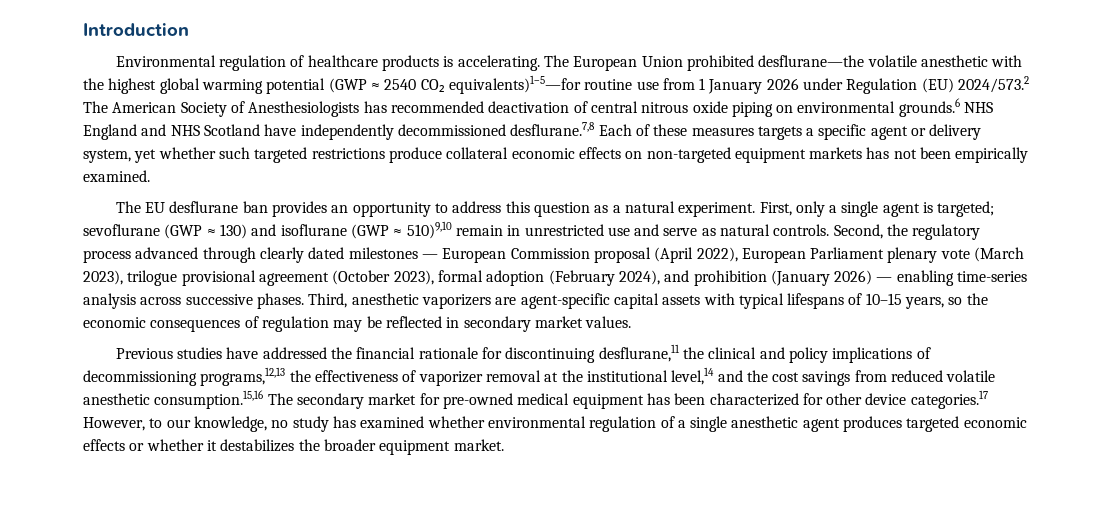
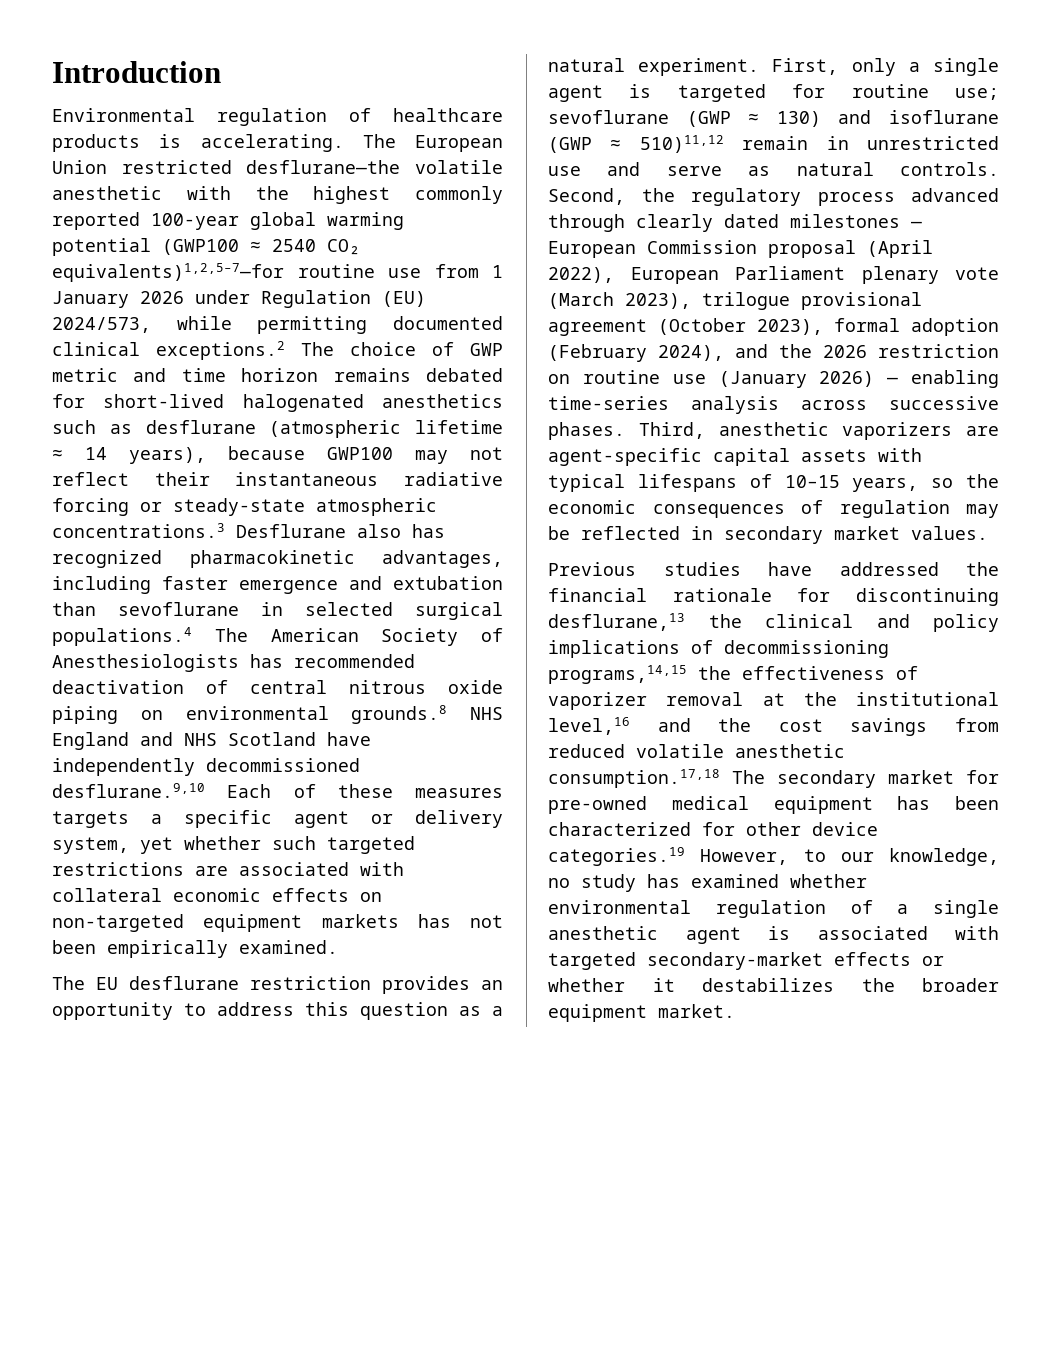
[686,55,754,71] prohibited -> [121,160,232,174] restricted
(157, 86) none -> [415,186,503,204] [52,212,239,230] commonly reported 100-year
[328,78,367,93] (GWP -> [162,239,239,255] (GWP100
[448,75,581,94] equivalents)1–5—for -> [52,263,284,282] equivalents)1,2,5–7—for
[958,76,1030,93] 2024/573.2 -> [52,316,503,334] [52,341,503,360] [52,368,503,382] [52,394,503,412] [52,420,503,438] [52,446,503,464] [52,472,503,486] [52,498,437,516] [52,523,445,538] [52,550,503,568] [52,576,503,594] [52,602,503,620] [52,627,192,646] 2024/573, while permitting documented clinical exceptions.2 The choice of GWP metric and time horizon remains debated for short-lived halogenated anesthetics such as desflurane (atmospheric lifetime ≈ 14 years), because GWP100 may not reflect their instantaneous radiative forcing or steady-state atmospheric concentrations.3 Desflurane also has recognized pharmacokinetic advantages, including faster emergence and extubation than sevoflurane in selected surgical populations.4
[898,98,960,117] grounds.6 -> [351,705,448,724] grounds.8
[510,122,596,136] desflurane.7,8 -> [52,783,205,798] desflurane.9,10
[388,147,442,163] produce -> [195,862,404,876] are associated with
[242,201,268,213] ban -> [250,976,371,990] restriction
[937,201,995,217] targeted; -> [677,84,999,102] targeted for routine use;
[406,221,452,239] 510)9,10 -> [639,135,724,153] 510)11,12
[693,270,767,286] prohibition -> [779,344,999,358] [548,370,706,384] the 2026 restriction on routine use
[598,344,680,362] desflurane,11 -> [548,613,685,631] desflurane,13
[200,367,286,386] programs,12,13 -> [548,665,687,684] programs,14,15
[671,367,715,385] level,14 -> [548,717,630,735] level,16
[154,390,264,409] consumption.15,16 -> [548,769,720,788] consumption.17,18
[910,390,988,409] categories.17 -> [548,847,685,866] categories.19
[843,416,1027,432] produces targeted economic -> [768,926,999,940] [548,952,823,970] is associated with targeted secondary-market

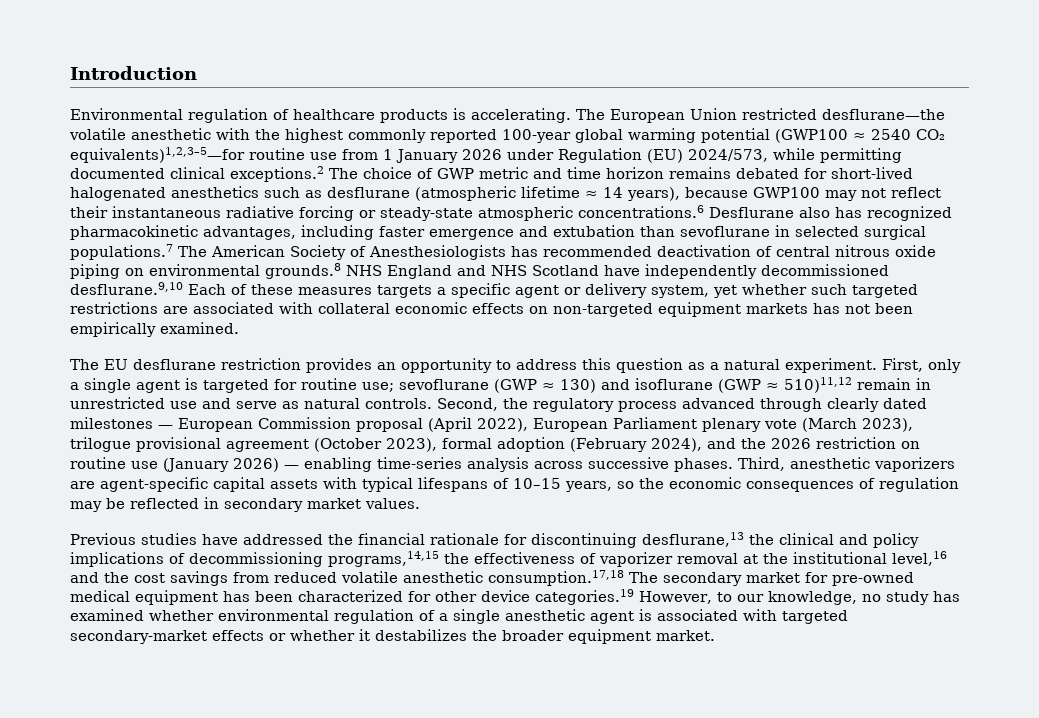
[52,263,284,282] equivalents)1,2,5–7—for -> [70,147,245,163] equivalents)1,2,3–5—for
[52,523,225,538] concentrations.3 -> [578,205,704,218] concentrations.6
[52,627,192,646] populations.4 -> [70,244,173,260] populations.7

